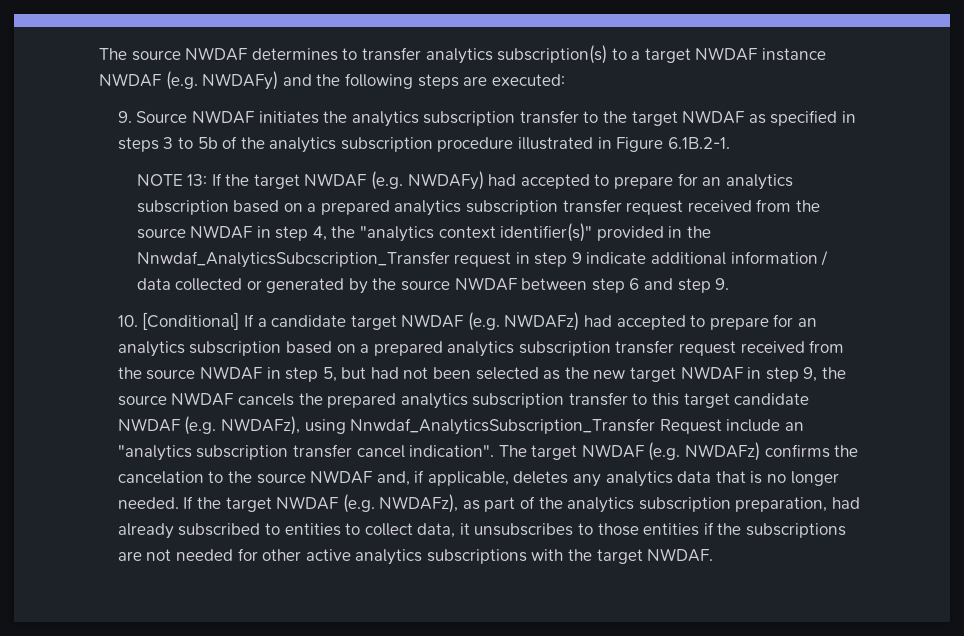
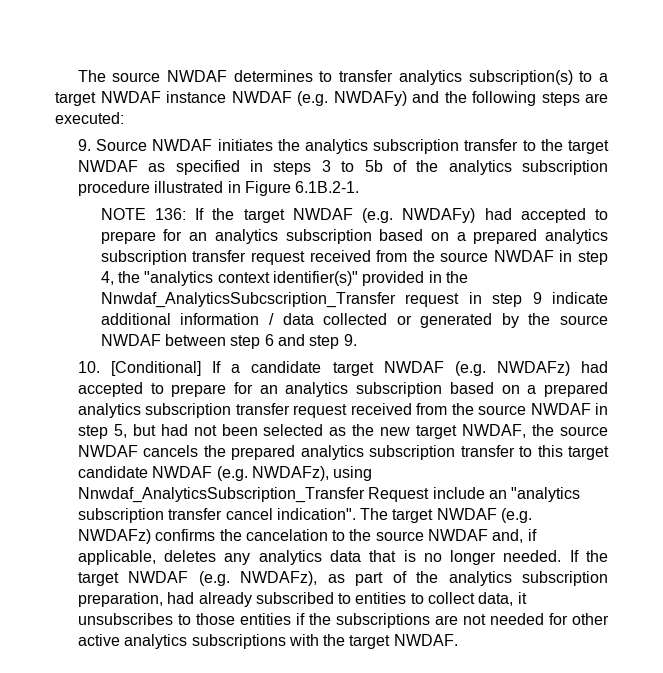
[187,174,208,186] 13: -> [154,208,186,220] 136:
[680,366,818,382] NWDAF in step 9, -> [462,424,527,438] NWDAF,

